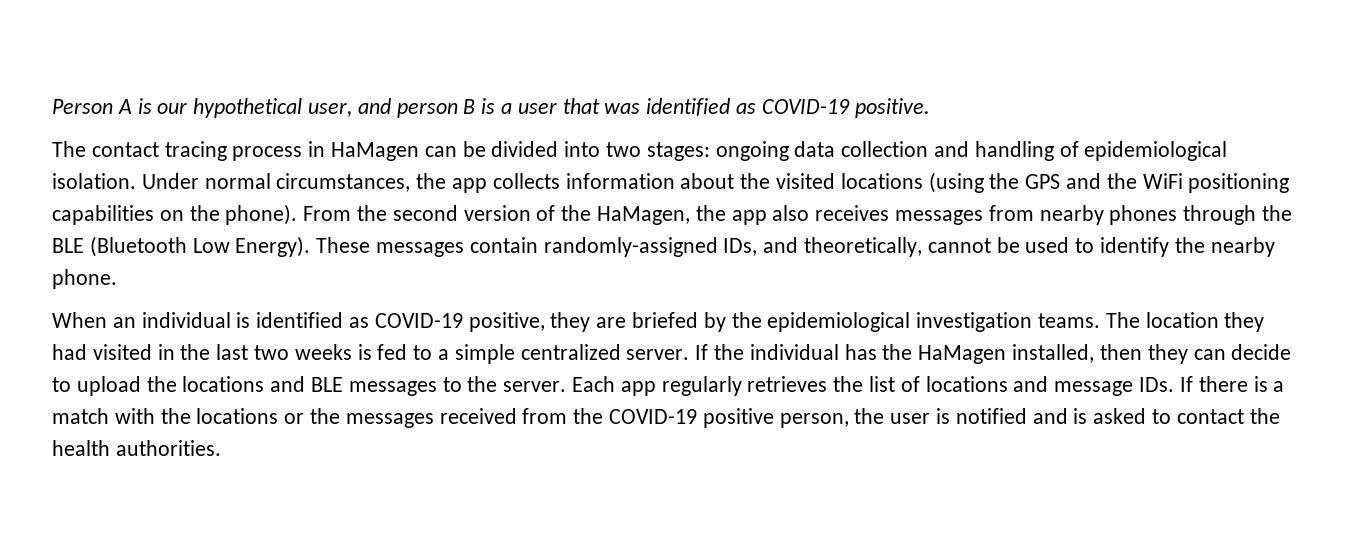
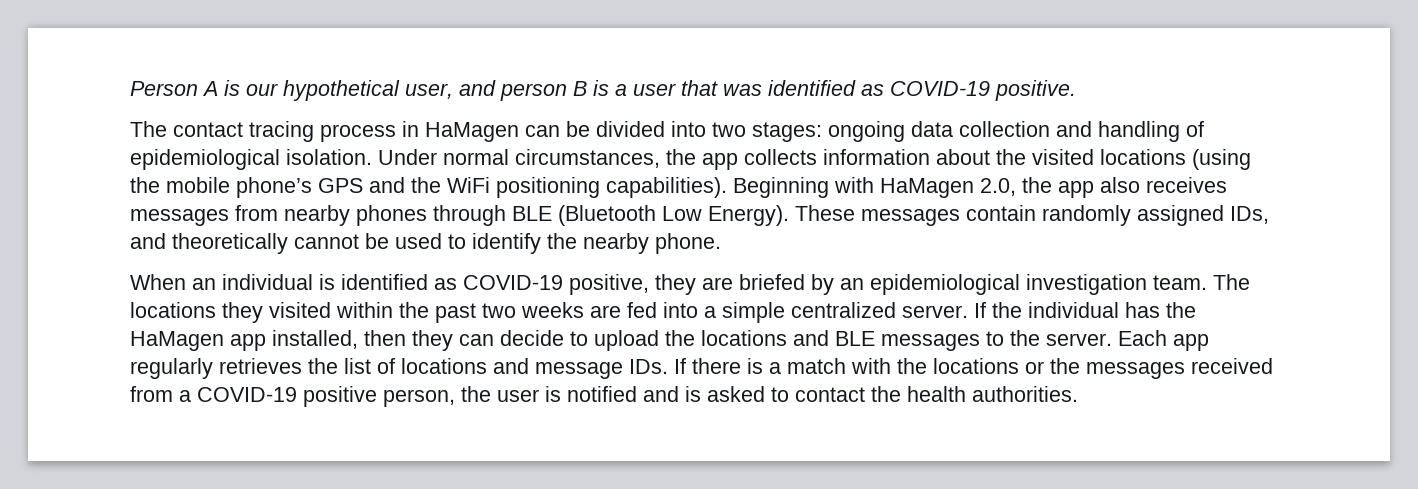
(1020, 181) none -> [166,177,312,198] mobile phone’s
[52,204,691,225] capabilities on the phone). From the second version of the HaMagen, -> [606,177,1016,198] capabilities). Beginning with HaMagen 2.0,
[1262,205,1293,221] the -> (506, 215) none
[543,237,718,257] randomly-assigned -> [1042,205,1224,226] randomly assigned
[804,237,923,257] theoretically, -> [172,233,288,254] theoretically
[731,312,762,328] the -> [840,278,864,290] an
[1038,312,1265,332] [52,344,433,360] teams. The location they had visited in the last two weeks is fed to -> [1153,274,1250,290] [130,302,698,323] team. The locations they visited within the past two weeks are fed into
(1007, 354) none -> [230,334,266,351] app
[573,408,604,424] the -> [179,390,191,402] a

